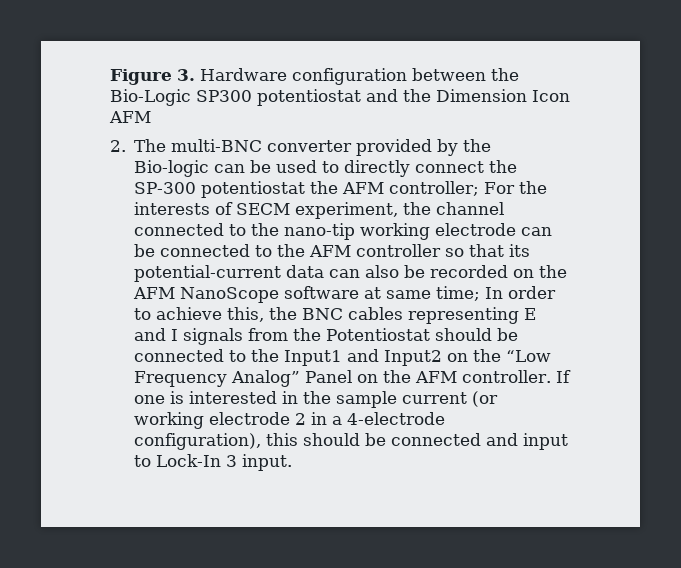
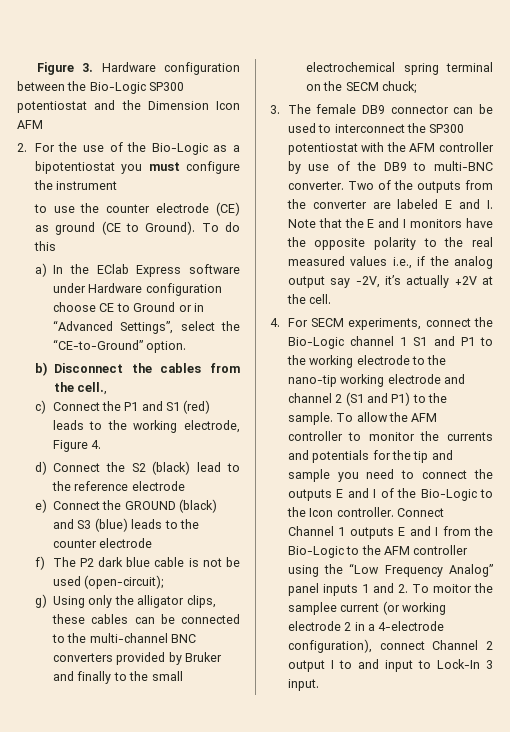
[134,139,492,156] [134,160,518,177] [134,181,548,198] [134,202,505,219] [134,223,225,236] The multi-BNC converter provided by the Bio-logic can be used to directly connect the SP-300 potentiostat the AFM controller; For the interests of SECM experiment, the channel connected -> [34,142,241,155] [34,161,240,174] [33,180,118,190] [33,202,240,216] [34,221,241,235] [33,241,56,251] [34,263,240,277] [53,283,222,296] [53,302,204,312] [53,320,240,334] [53,339,187,353] [34,362,240,376] [54,382,108,395] [34,400,211,414] [52,420,240,433] [52,440,101,452] [34,461,241,475] [52,481,185,491] [34,499,218,513] [53,518,199,532] [53,538,153,548] [34,556,240,570] [52,575,163,589] [34,594,216,608] [52,614,240,624] [52,633,197,643] [53,652,223,665] [53,671,183,684] [306,62,493,75] [306,81,417,94] [270,104,493,114] [287,123,465,133] [287,142,494,155] [287,161,493,174] [287,180,493,193] [286,199,493,209] [287,218,493,228] [286,237,493,250] [287,256,493,269] [287,275,493,288] [286,294,332,304] [270,317,493,330] [287,336,494,349] [286,355,410,368] For the use of the Bio-Logic as a bipotentiostat you must configure the instrument // to use the counter electrode (CE) as ground (CE to Ground). To do this // a) In the EClab Express software under Hardware configuration choose CE to Ground or in “Advanced Settings”, select the “CE-to-Ground” option. // b) Disconnect the cables from the cell., // c) Connect the P1 and S1 (red) leads to the working electrode, Figure 4. // d) Connect the S2 (black) lead to the reference electrode // e) Connect the GROUND (black) and S3 (blue) leads to the counter electrode // f) The P2 dark blue cable is not be used (open-circuit); // g) Using only the alligator clips, these cables can be connected to the multi-channel BNC converters provided by Bruker and finally to the small electrochemical spring terminal on the SECM chuck; // 3. The female DB9 connector can be used to interconnect the SP300 potentiostat with the AFM controller by use of the DB9 to multi-BNC converter. Two of the outputs from the converter are labeled E and I. Note that the E and I monitors have the opposite polarity to the real measured values i.e., if the analog output say -2V, it’s actually +2V at the cell. // 4. For SECM experiments, connect the Bio-Logic channel 1 S1 and P1 to the working electrode
[521,227,553,236] [134,244,531,257] [134,265,568,282] [133,286,557,303] [134,307,537,324] [134,328,519,345] [134,349,552,366] [134,370,572,387] [134,391,398,408] can be connected to the AFM controller so that its potential-current data can also be recorded on the AFM NanoScope software at same time; In order to achieve this, the BNC cables representing E and I signals from the Potentiostat should be connected to the Input1 and Input2 on the “Low Frequency Analog” Panel on the AFM controller. If one is interested in the sample -> [443,374,465,384] [287,392,448,406] [287,412,438,425] [287,431,493,441] [287,450,453,463] [287,469,493,482] [287,488,493,501] [286,507,444,517] [287,526,494,539] [287,545,469,558] [287,563,493,577] [287,583,493,596] [287,602,337,615] and channel 2 (S1 and P1) to the sample. To allow the AFM controller to monitor the currents and potentials for the tip and sample you need to connect the outputs E and I of the Bio-Logic to the Icon controller. Connect Channel 1 outputs E and I from the Bio-Logic to the AFM controller using the “Low Frequency Analog” panel inputs 1 and 2. To moitor the samplee
[266,433,482,446] this should be connected -> [379,640,493,650] [287,660,352,672] connect Channel 2 output I to

